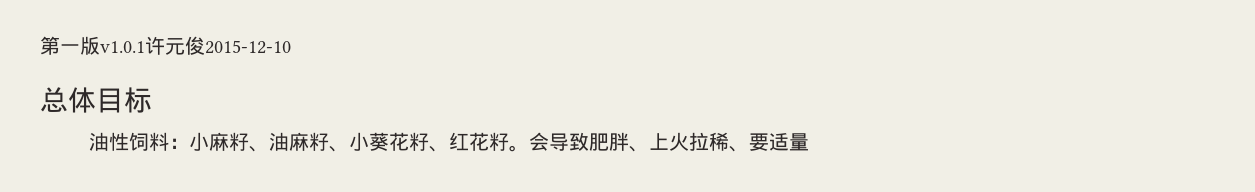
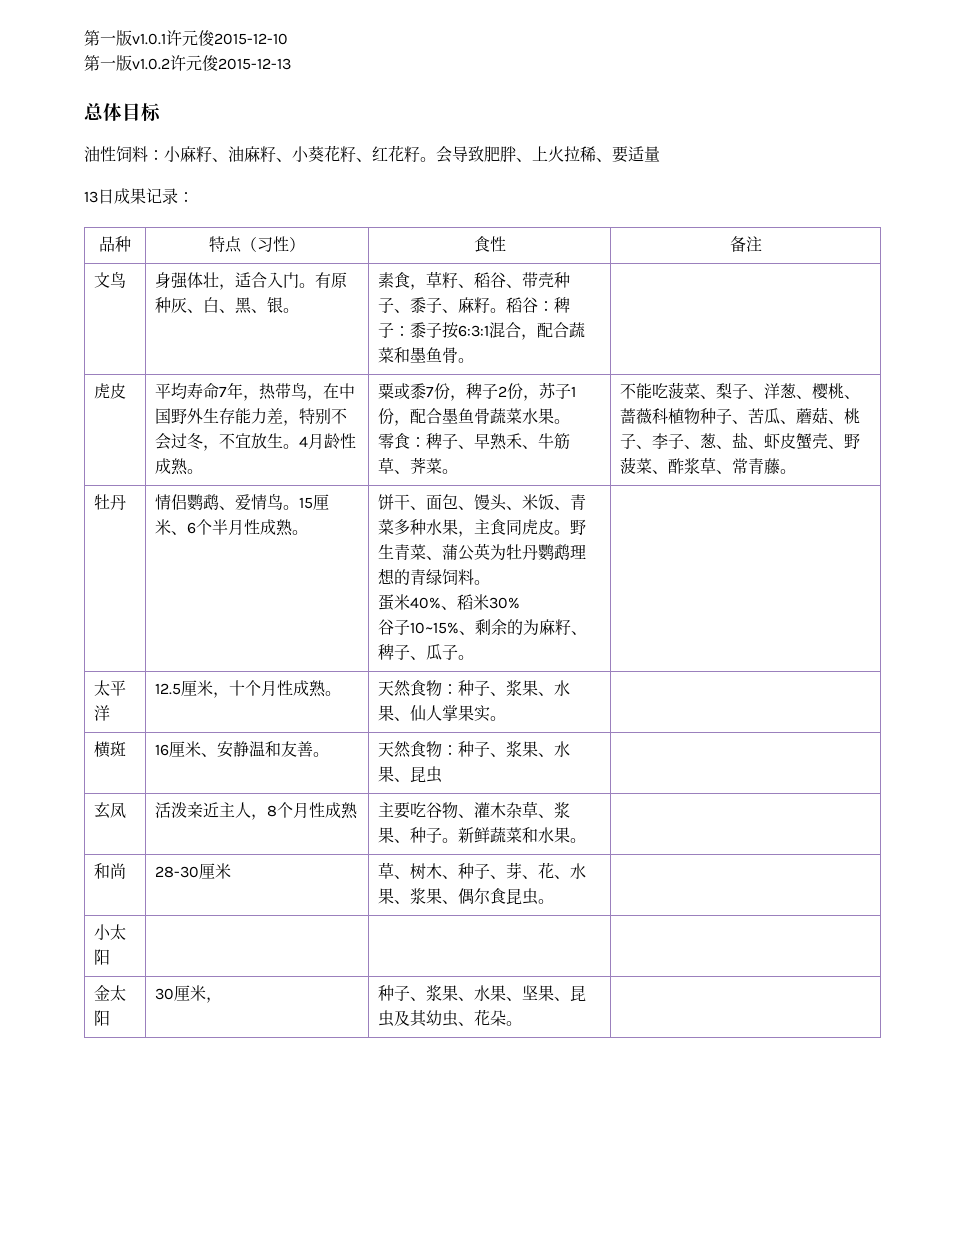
(291, 47) none -> [84,55,291,71] // 第一版v1.0.2许元俊2015-12-13
(810, 142) none -> [84,188,194,204] [99,236,131,252] [209,236,305,253] [473,236,506,252] [729,236,762,252] [94,272,127,288] [155,272,348,290] [155,297,300,314] [378,271,571,290] [378,297,571,314] [378,322,586,340] [378,347,475,363] [94,383,127,399] [155,382,356,401] [155,408,348,426] [155,433,357,451] [155,458,204,475] [378,382,577,401] [378,408,571,426] [378,433,571,450] [378,457,459,474] [620,382,861,400] [620,407,861,425] [620,432,861,450] [620,457,797,474] [94,494,127,510] [155,494,330,511] [155,519,309,536] [378,494,587,511] [378,519,587,537] [378,543,587,561] [378,568,491,585] [378,594,521,611] [378,619,588,636] [378,644,475,661] [94,680,127,696] [94,705,111,721] [155,680,342,698] [378,680,571,697] [378,704,507,722] [94,741,127,758] [155,741,330,758] [378,741,571,758] [378,766,443,783] [94,802,127,819] [155,802,359,820] [378,801,571,819] [378,827,587,843] [94,863,127,879] [155,863,232,879] [378,862,587,879] [378,888,555,905] [94,924,127,940] [94,949,111,965] [94,985,127,1001] [94,1010,111,1026] [155,985,223,1003] [378,985,587,1002] [378,1009,523,1027] // 13日成果记录： // 品种 | 特点（习性） | 食性 | 备注 // 文鸟 | 身强体壮，适合入门。有原种灰、白、黑、银。 | 素食，草籽、稻谷、带壳种子、黍子、麻籽。稻谷：稗子：黍子按6:3:1混合，配合蔬菜和墨鱼骨。 | // 虎皮 | 平均寿命7年，热带鸟，在中国野外生存能力差，特别不会过冬，不宜放生。4月龄性成熟。 | 粟或黍7份，稗子2份，苏子1份，配合墨鱼骨蔬菜水果。 // 零食：稗子、早熟禾、牛筋草、荠菜。 | 不能吃菠菜、梨子、洋葱、樱桃、蔷薇科植物种子、苦瓜、蘑菇、桃子、李子、葱、盐、虾皮蟹壳、野菠菜、酢浆草、常青藤。 // 牡丹 | 情侣鹦鹉、爱情鸟。15厘米、6个半月性成熟。 | 饼干、面包、馒头、米饭、青菜多种水果，主食同虎皮。野生青菜、蒲公英为牡丹鹦鹉理想的青绿饲料。 // 蛋米40%、稻米30% // 谷子10~15%、剩余的为麻籽、稗子、瓜子。 | // 太平洋 | 12.5厘米，十个月性成熟。 | 天然食物：种子、浆果、水果、仙人掌果实。 | // 横斑 | 16厘米、安静温和友善。 | 天然食物：种子、浆果、水果、昆虫 | // 玄凤 | 活泼亲近主人，8个月性成熟 | 主要吃谷物、灌木杂草、浆果、种子。新鲜蔬菜和水果。 | // 和尚 | 28-30厘米 | 草、树木、种子、芽、花、水果、浆果、偶尔食昆虫。 | // 小太阳 | | | // 金太阳 | 30厘米， | 种子、浆果、水果、坚果、昆虫及其幼虫、花朵。 |

